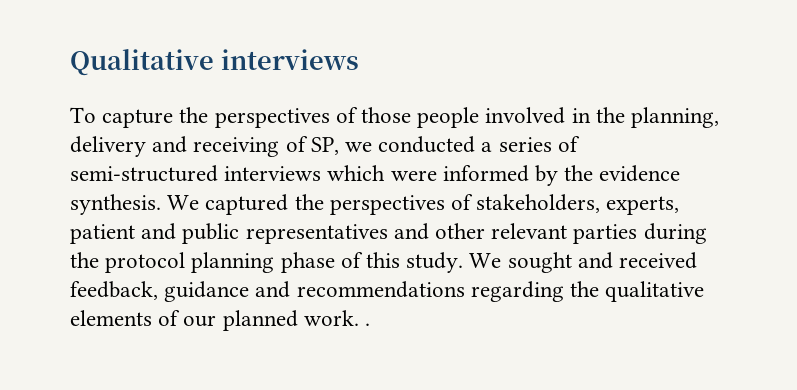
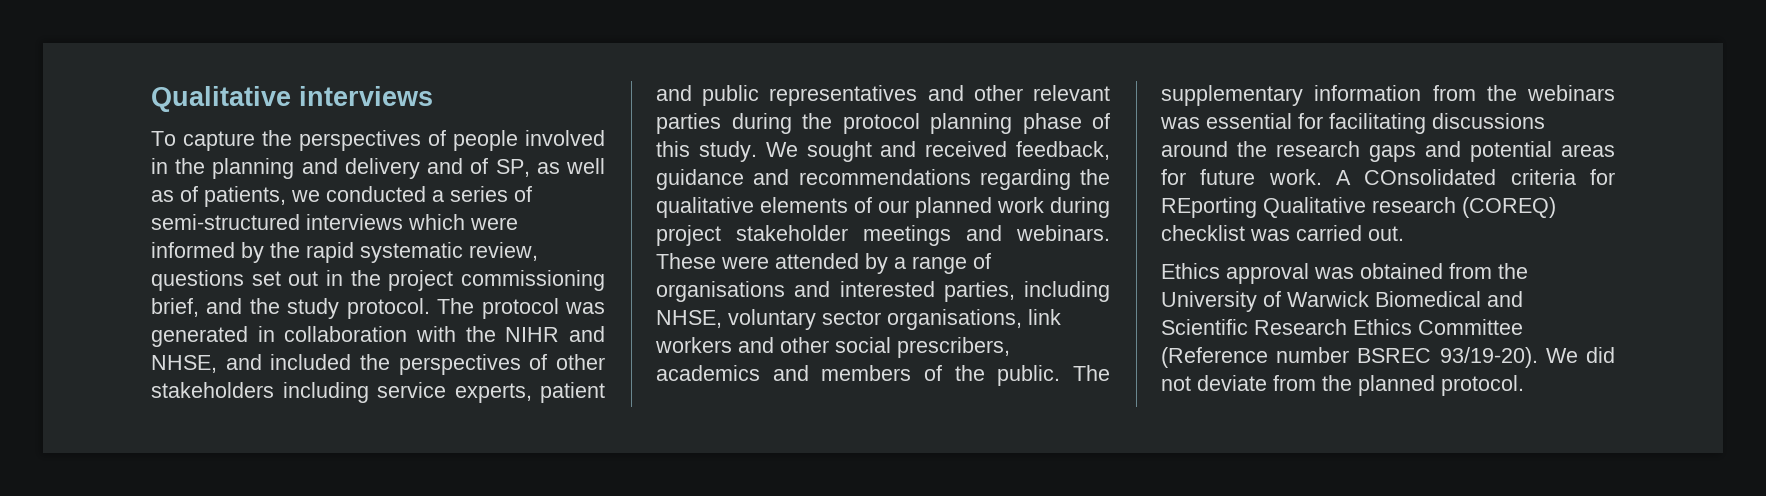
[361,107,412,123] those -> (446, 138) none
[631,107,720,128] planning, -> [212,158,338,179] planning and
[193,137,280,157] receiving -> (464, 166) none
(339, 146) none -> [536,158,605,174] [151,186,286,207] as well as of patients,
[599,165,681,182] [70,194,601,215] evidence synthesis. We captured the perspectives of stakeholders, -> [306,242,538,263] [151,270,605,291] [151,298,605,319] [151,326,606,347] [151,354,605,375] [151,382,446,403] rapid systematic review, questions set out in the project commissioning brief, and the study protocol. The protocol was generated in collaboration with the NIHR and NHSE, and included the perspectives of other stakeholders including service
[303,310,371,326] work. . -> [997,197,1110,218] [656,225,1110,246] [656,253,991,274] [656,281,1110,302] [656,309,1061,330] [655,337,1010,358] [656,365,1110,386] [1161,85,1615,106] [1160,113,1545,134] [1161,141,1615,162] [1161,169,1615,185] [1161,197,1556,218] [1161,225,1404,241] [1161,263,1528,284] [1161,291,1523,312] [1161,319,1523,335] [1161,347,1615,368] [1161,375,1524,396] work during project stakeholder meetings and webinars. These were attended by a range of organisations and interested parties, including NHSE, voluntary sector organisations, link workers and other social prescribers, academics and members of the public. The supplementary information from the webinars was essential for facilitating discussions around the research gaps and potential areas for future work. A COnsolidated criteria for REporting Qualitative research (COREQ) checklist was carried out. // Ethics approval was obtained from the University of Warwick Biomedical and Scientific Research Ethics Committee (Reference number BSREC 93/19-20). We did not deviate from the planned protocol.

